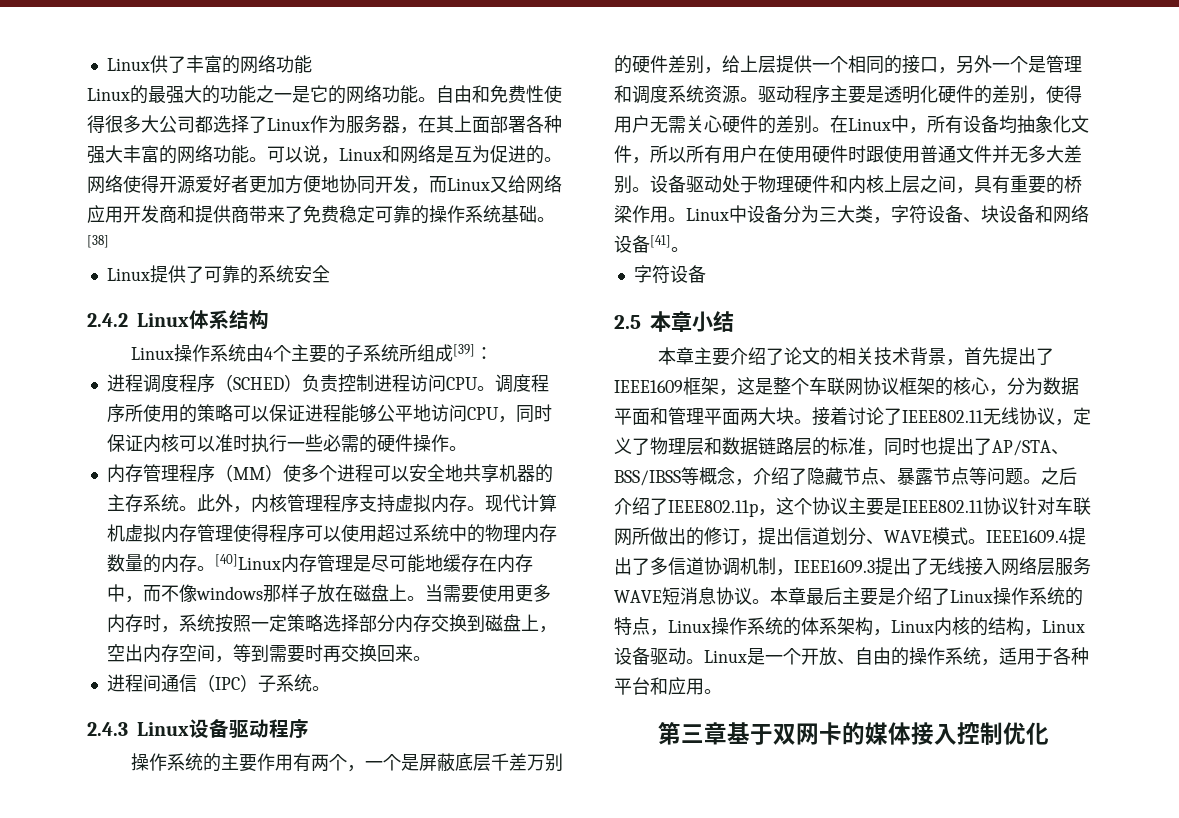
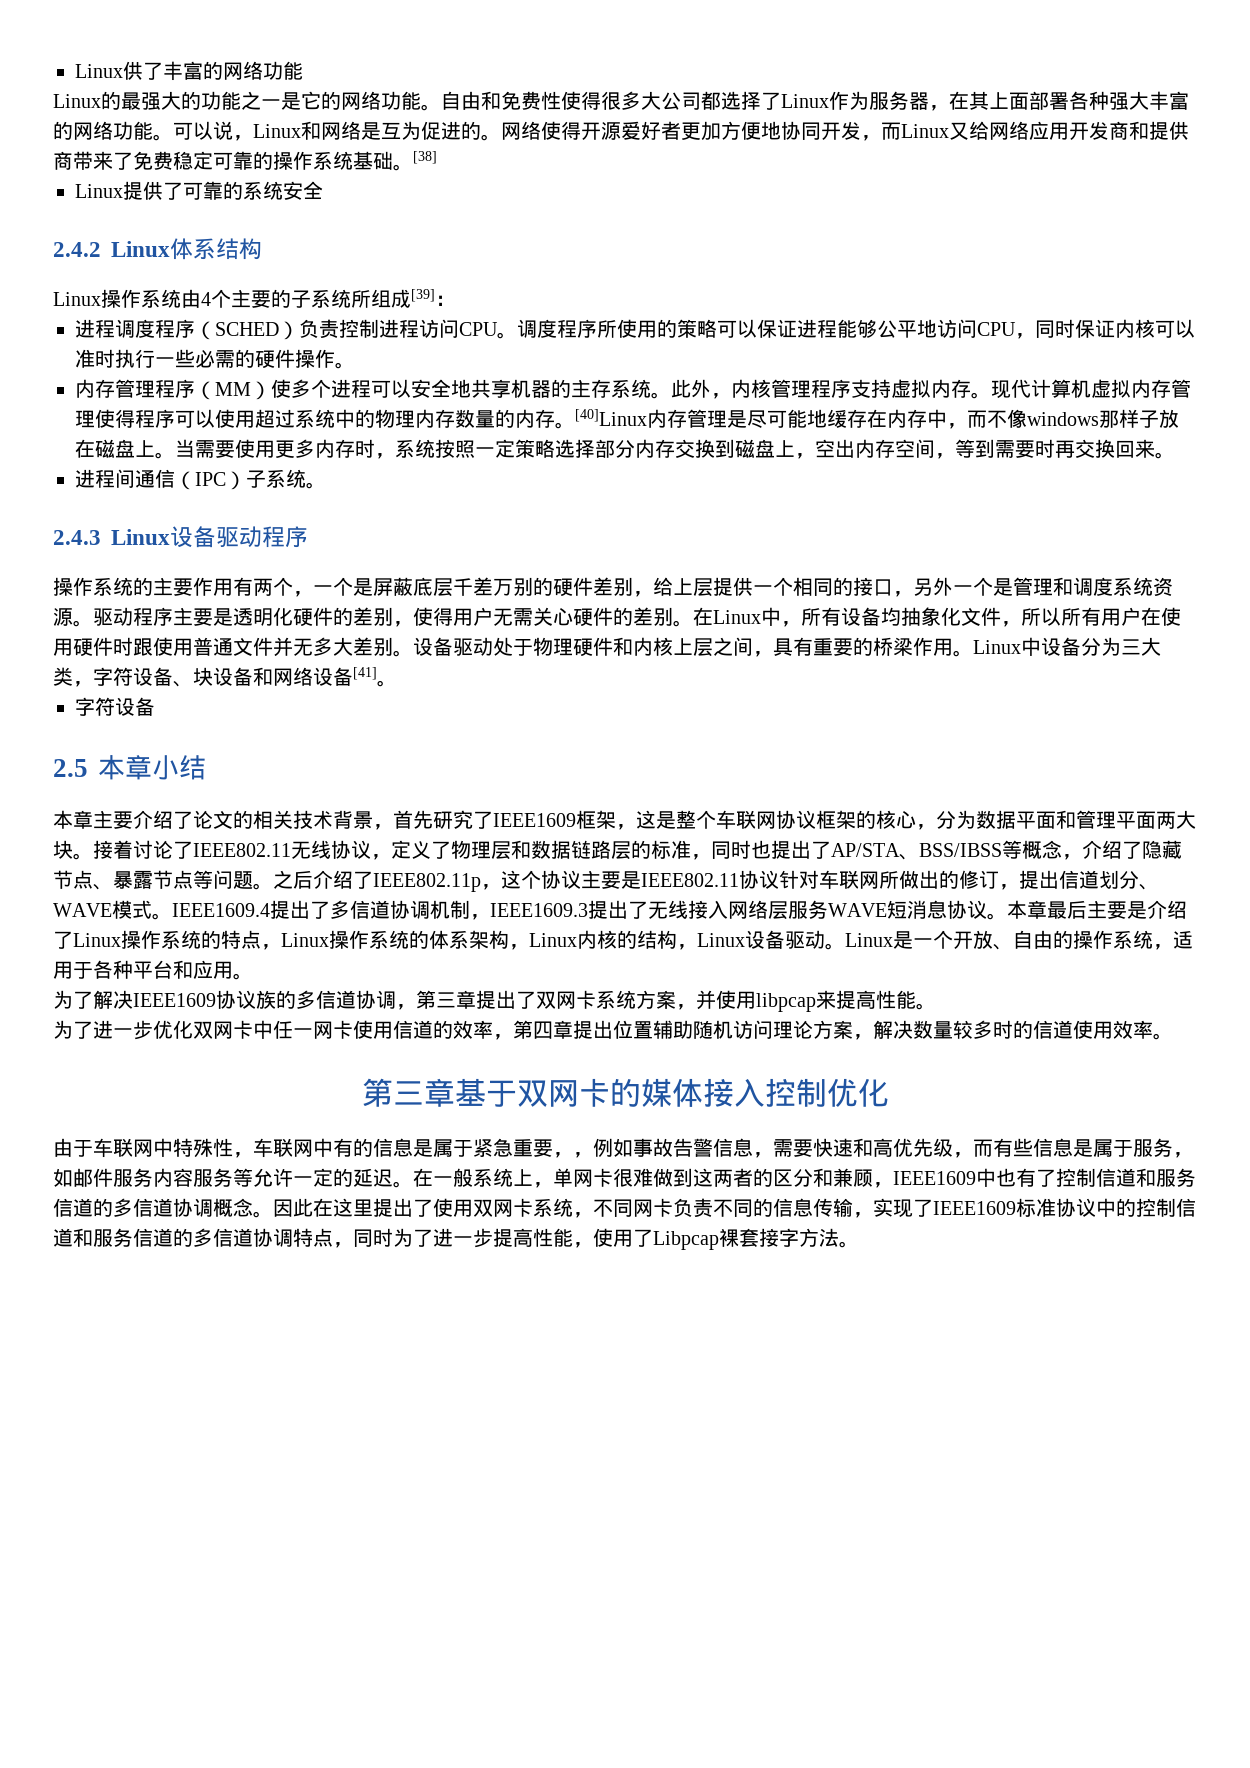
[999,347,1036,365] 提出 -> [433,810,473,829] 研究
(722, 691) none -> [53,990,936,1012] [53,1020,1173,1040] // 为了解决IEEE1609协议族的多信道协调，第三章提出了双网卡系统方案，并使用libpcap来提高性能。 // 为了进一步优化双网卡中任一网卡使用信道的效率，第四章提出位置辅助随机访问理论方案，解决数量较多时的信道使用效率。
(1049, 733) none -> [53,1138,1193,1158] [53,1168,1196,1188] [53,1198,1196,1218] [53,1228,859,1250] // 由于车联网中特殊性，车联网中有的信息是属于紧急重要，，例如事故告警信息，需要快速和高优先级，而有些信息是属于服务，如邮件服务内容服务等允许一定的延迟。在一般系统上，单网卡很难做到这两者的区分和兼顾，IEEE1609中也有了控制信道和服务信道的多信道协调概念。因此在这里提出了使用双网卡系统，不同网卡负责不同的信息传输，实现了IEEE1609标准协议中的控制信道和服务信道的多信道协调特点，同时为了进一步提高性能，使用了Libpcap裸套接字方法。

